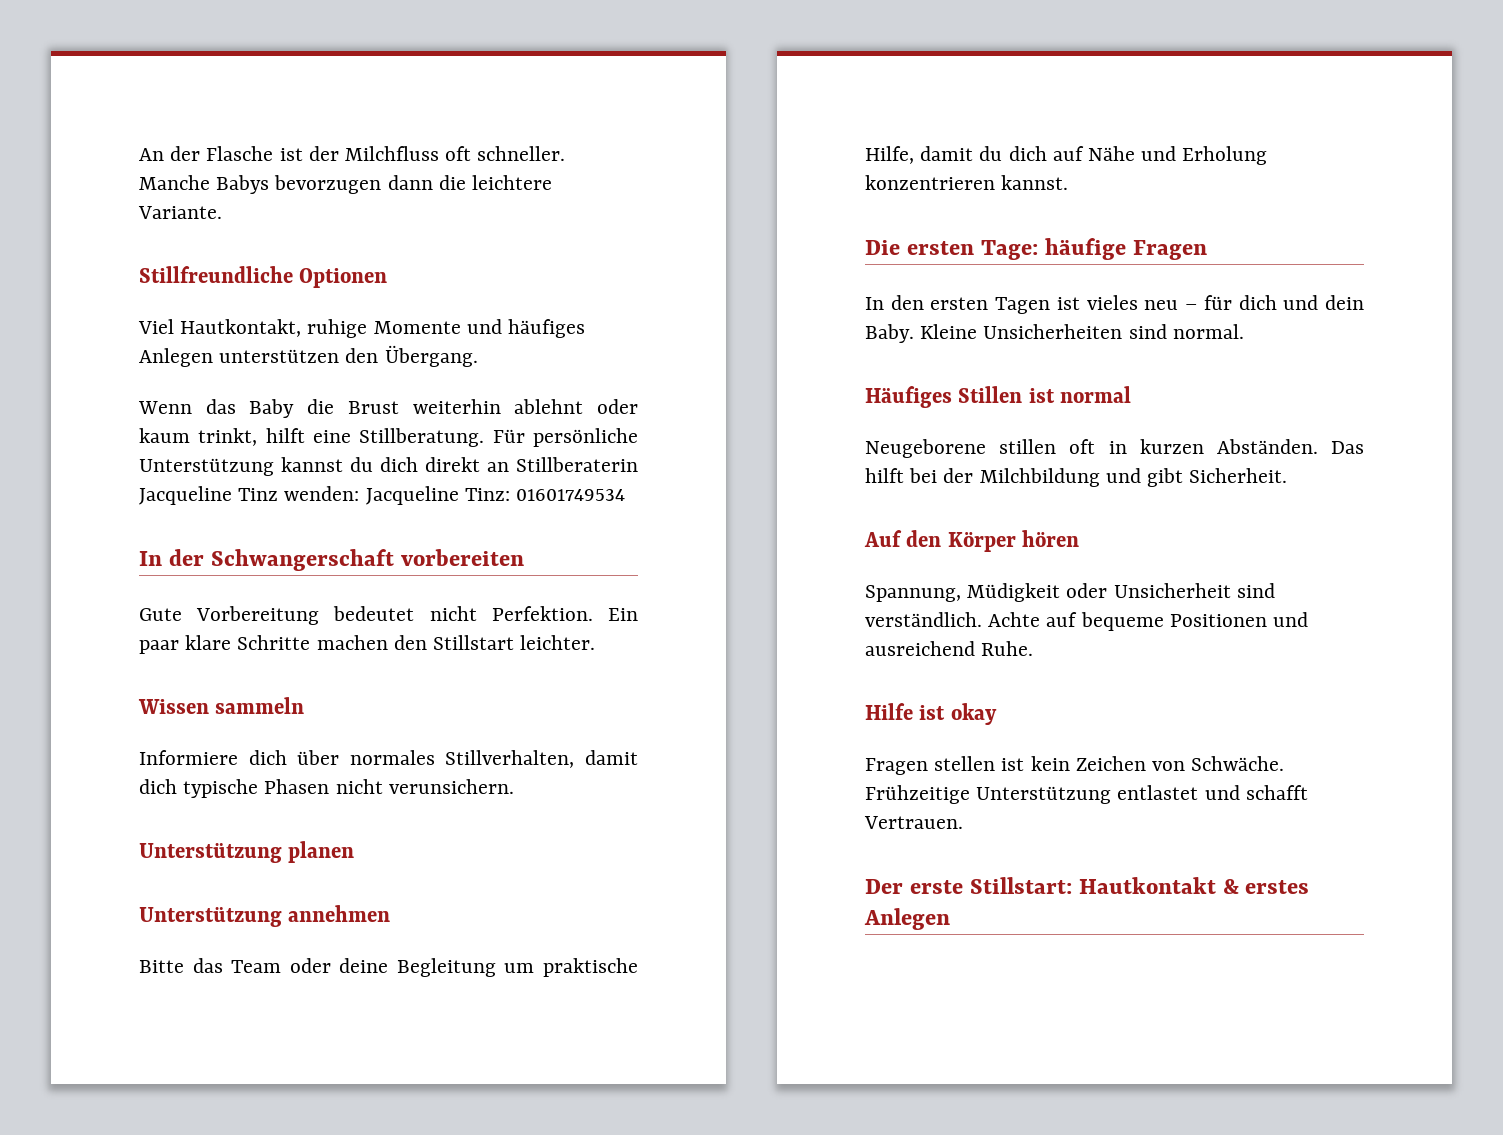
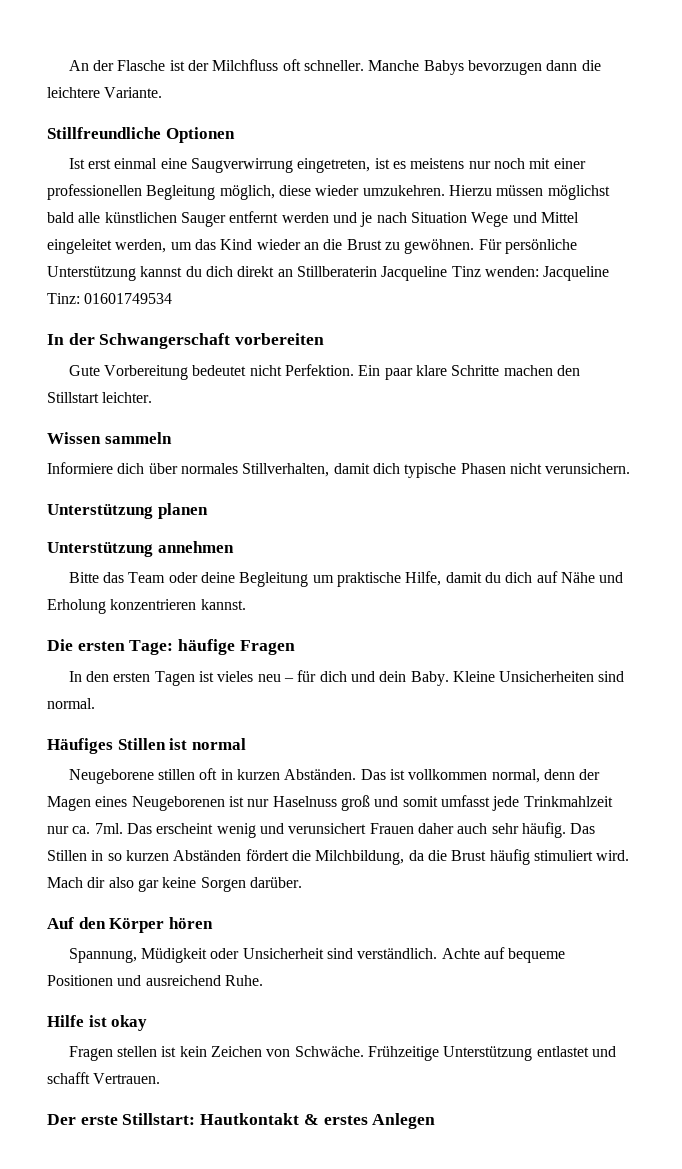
[138,319,586,338] [139,345,478,367] [138,399,638,418] [139,428,485,447] Viel Hautkontakt, ruhige Momente und häufiges Anlegen unterstützen den Übergang. // Wenn das Baby die Brust weiterhin ablehnt oder kaum trinkt, hilft eine Stillberatung. -> [68,158,586,173] [47,184,610,200] [47,211,579,227] [47,239,475,254] Ist erst einmal eine Saugverwirrung eingetreten, ist es meistens nur noch mit einer professionellen Begleitung möglich, diese wieder umzukehren. Hierzu müssen möglichst bald alle künstlichen Sauger entfernt werden und je nach Situation Wege und Mittel eingeleitet werden, um das Kind wieder an die Brust zu gewöhnen.
[865,468,1288,487] hilft bei der Milchbildung und gibt Sicherheit. -> [389,769,601,783] [47,795,613,811] [47,822,596,838] [47,849,630,865] [47,877,302,892] ist vollkommen normal, denn der Magen eines Neugeborenen ist nur Haselnuss groß und somit umfasst jede Trinkmahlzeit nur ca. 7ml. Das erscheint wenig und verunsichert Frauen daher auch sehr häufig. Das Stillen in so kurzen Abständen fördert die Milchbildung, da die Brust häufig stimuliert wird. Mach dir also gar keine Sorgen darüber.

